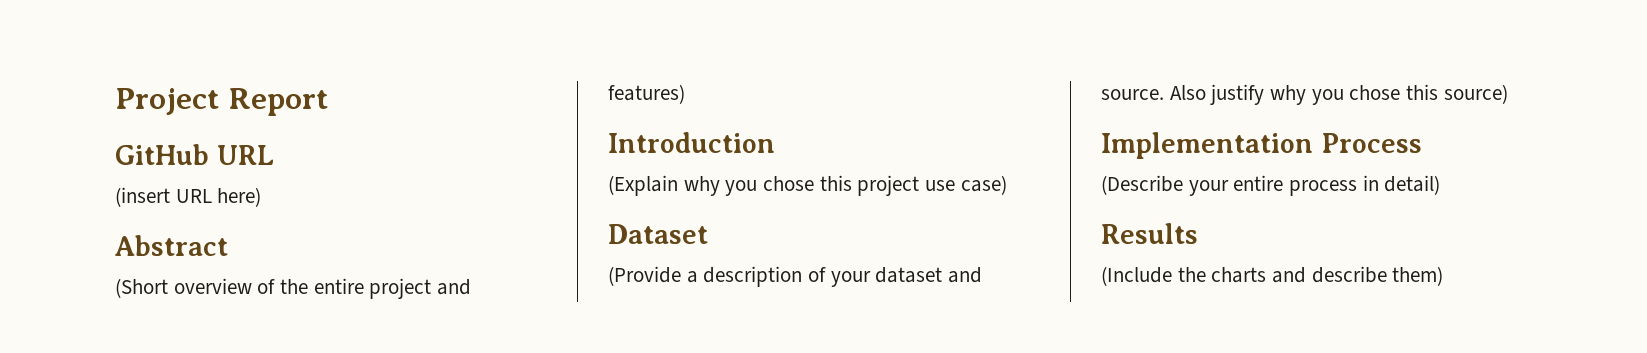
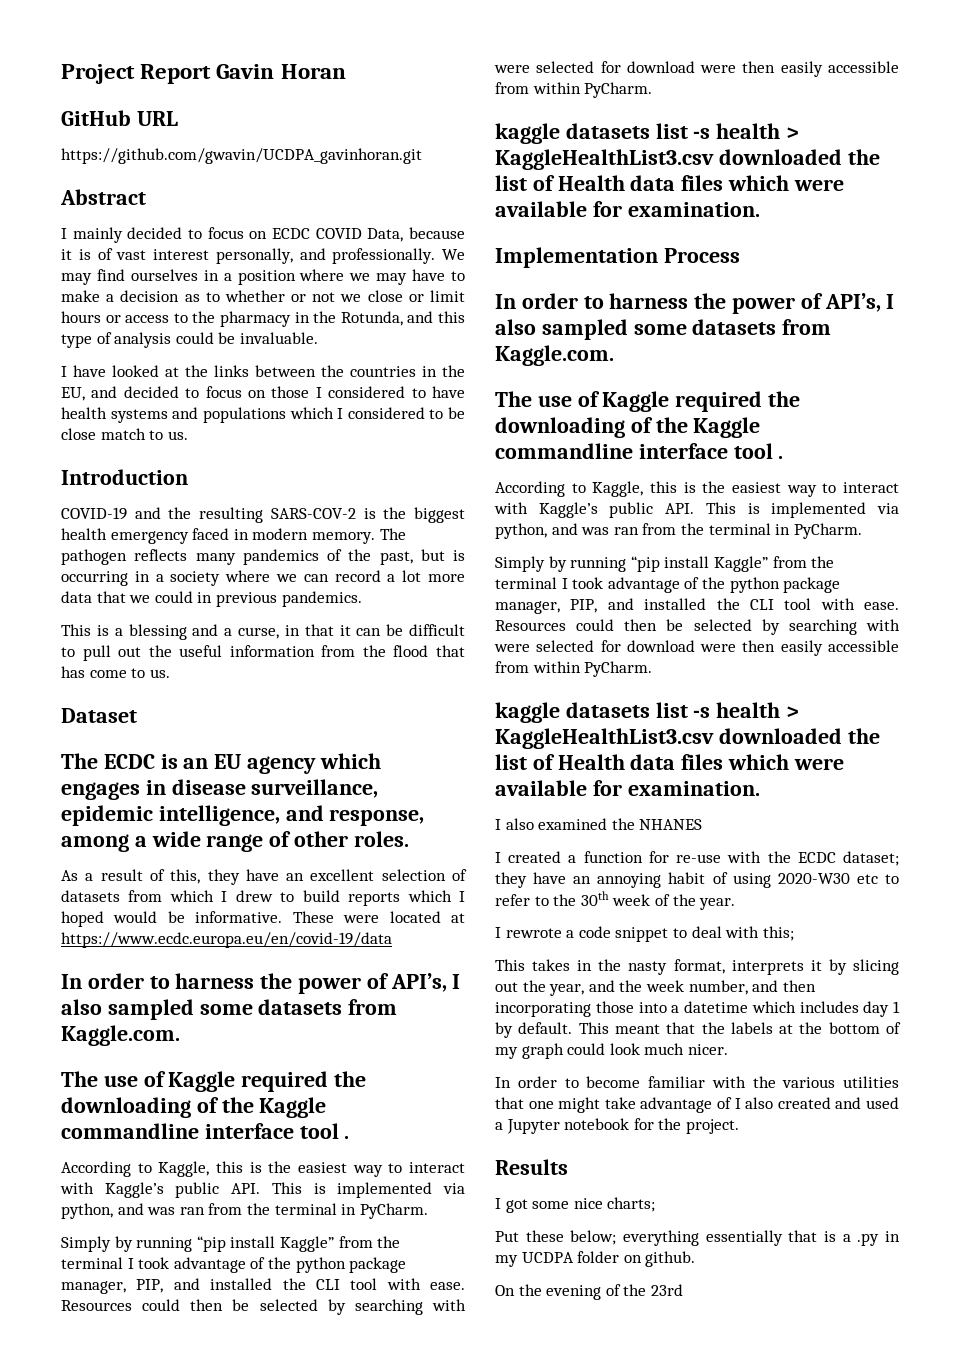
(329, 102) none -> [216,64,346,79] Gavin Horan
[115,187,262,207] [115,235,228,256] [115,278,472,299] [608,84,685,104] [608,132,775,153] [608,175,1007,196] [608,224,708,244] [608,266,983,287] [1101,84,1508,105] [1101,132,1422,159] [1101,175,1441,196] [1101,223,1198,244] [1101,266,1444,286] (insert URL here) // Abstract // (Short overview of the entire project and features) // Introduction // (Explain why you chose this project use case) // Dataset // (Provide a description of your dataset and source. Also justify why you chose this source) // Implementation Process // (Describe your entire process in detail) // Results // (Include the charts and describe them) -> [61,148,422,164] [60,189,146,205] [61,227,465,243] [61,248,465,264] [61,269,465,285] [61,290,466,302] [61,311,465,327] [61,332,318,348] [61,365,465,377] [61,386,465,401] [61,407,465,423] [61,428,188,440] [61,469,188,485] [61,507,466,523] [61,528,406,544] [61,549,465,565] [61,570,465,586] [61,591,362,607] [61,624,465,640] [61,645,465,661] [61,666,170,678] [61,708,137,723] [61,753,381,774] [61,779,379,800] [61,805,425,826] [61,831,409,852] [61,869,467,885] [61,890,466,906] [61,911,465,927] [61,932,392,948] [61,973,461,994] [61,999,398,1020] [61,1025,180,1046] [61,1071,367,1092] [61,1097,327,1118] [61,1123,350,1139] [61,1161,466,1177] [60,1182,466,1198] [61,1203,428,1219] [61,1236,401,1252] [61,1257,407,1273] [61,1278,465,1294] [61,1299,467,1315] [494,61,899,77] [495,82,653,98] [495,123,800,144] [495,149,880,170] [495,175,844,191] [495,201,760,217] [495,247,740,268] [495,293,895,314] [495,319,832,340] [495,345,614,366] [495,391,801,412] [495,417,761,438] [495,443,784,459] [495,481,899,497] [494,502,899,518] [495,523,862,539] [495,556,835,572] [495,577,841,593] [495,598,899,614] [495,619,900,635] [494,640,899,656] [495,661,653,677] [495,702,800,723] [495,728,880,749] [495,754,844,770] [495,780,760,796] [495,818,703,830] [495,851,899,866] [495,872,899,888] [495,891,736,910] [495,926,794,942] [495,959,899,975] [495,980,816,996] [495,1001,900,1017] [495,1022,901,1038] [495,1043,728,1059] [495,1076,899,1088] [495,1097,899,1113] [495,1118,739,1134] [495,1159,568,1175] [495,1197,656,1213] [495,1230,900,1246] [495,1251,696,1267] [495,1284,683,1300] https://github.com/gwavin/UCDPA_gavinhoran.git // Abstract // I mainly decided to focus on ECDC COVID Data, because it is of vast interest personally, and professionally. We may find ourselves in a position where we may have to make a decision as to whether or not we close or limit hours or access to the pharmacy in the Rotunda, and this type of analysis could be invaluable. // I have looked at the links between the countries in the EU, and decided to focus on those I considered to have health systems and populations which I considered to be close match to us. // Introduction // COVID-19 and the resulting SARS-COV-2 is the biggest health emergency faced in modern memory. The pathogen reflects many pandemics of the past, but is occurring in a society where we can record a lot more data that we could in previous pandemics. // This is a blessing and a curse, in that it can be difficult to pull out the useful information from the flood that has come to us. // Dataset // The ECDC is an EU agency which engages in disease surveillance, epidemic intelligence, and response, among a wide range of other roles. // As a result of this, they have an excellent selection of datasets from which I drew to build reports which I hoped would be informative. These were located at https://www.ecdc.europa.eu/en/covid-19/data // In order to harness the power of API’s, I also sampled some datasets from Kaggle.com. // The use of Kaggle required the downloading of the Kaggle commandline interface tool . // According to Kaggle, this is the easiest way to interact with Kaggle’s public API. This is implemented via python, and was ran from the terminal in PyCharm. // Simply by running “pip install Kaggle” from the terminal I took advantage of the python package manager, PIP, and installed the CLI tool with ease. Resources could then be selected by searching with were selected for download were then easily accessible from within PyCharm. // kaggle datasets list -s health > KaggleHealthList3.csv downloaded the list of Health data files which were available for examination. // Implementation Process // In order to harness the power of API’s, I also sampled some datasets from Kaggle.com. // The use of Kaggle required the downloading of the Kaggle commandline interface tool . // According to Kaggle, this is the easiest way to interact with Kaggle’s public API. This is implemented via python, and was ran from the terminal in PyCharm. // Simply by running “pip install Kaggle” from the terminal I took advantage of the python package manager, PIP, and installed the CLI tool with ease. Resources could then be selected by searching with were selected for download were then easily accessible from within PyCharm. // kaggle datasets list -s health > KaggleHealthList3.csv downloaded the list of Health data files which were available for examination. // I also examined the NHANES // I created a function for re-use with the ECDC dataset; they have an annoying habit of using 2020-W30 etc to refer to the 30th week of the year. // I rewrote a code snippet to deal with this; // This takes in the nasty format, interprets it by slicing out the year, and the week number, and then incorporating those into a datetime which includes day 1 by default. This meant that the labels at the bottom of my graph could look much nicer. // In order to become familiar with the various utilities that one might take advantage of I also created and used a Jupyter notebook for the project. // Results // I got some nice charts; // Put these below; everything essentially that is a .py in my UCDPA folder on github. // On the evening of the 23rd

